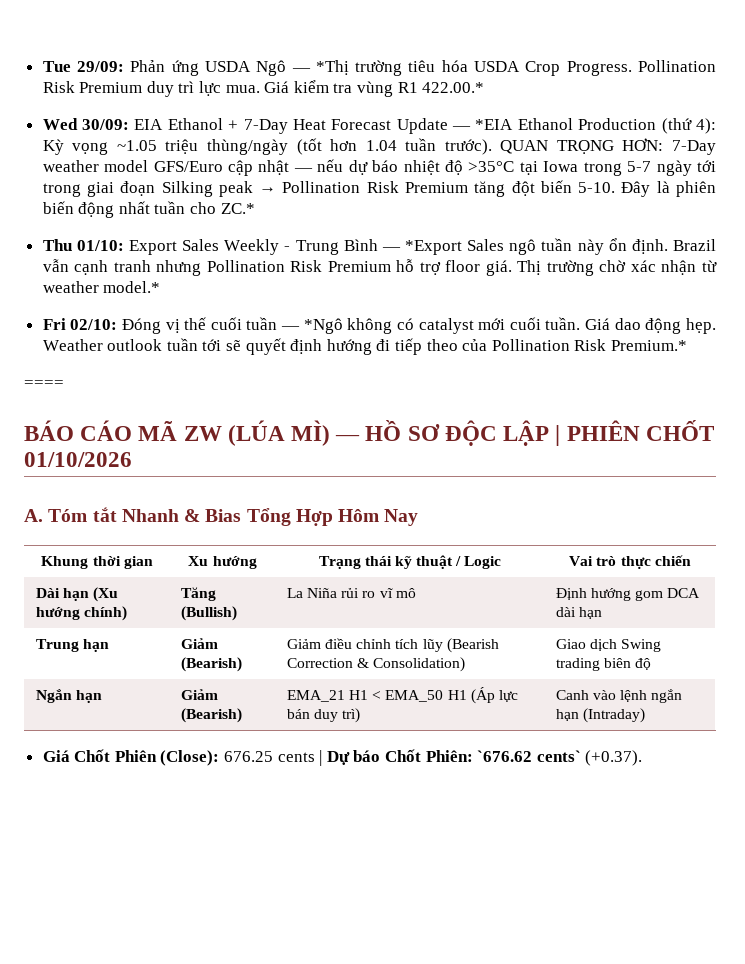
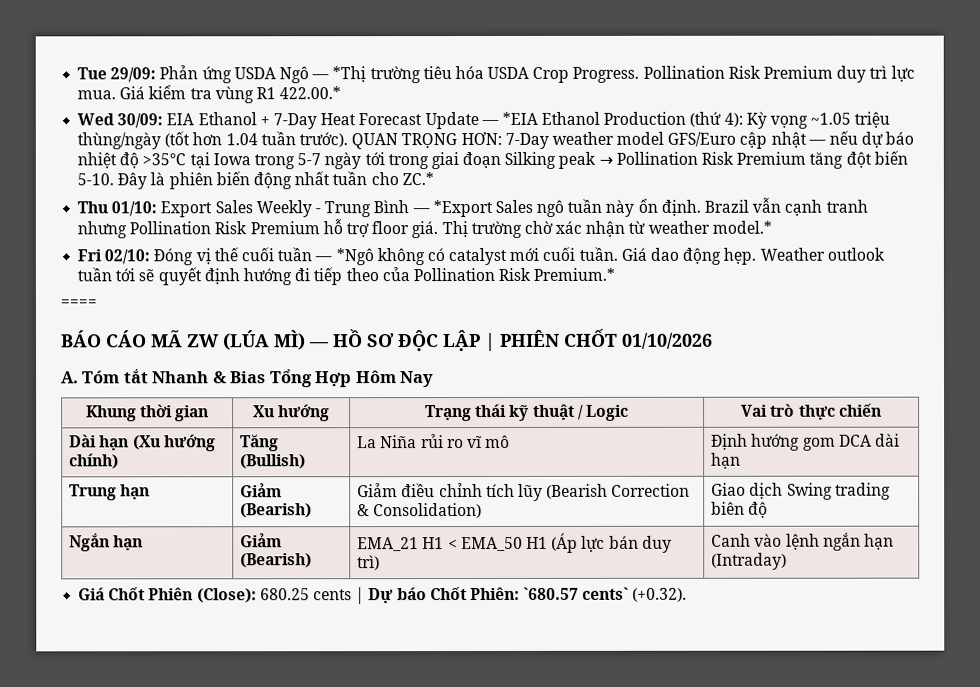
[224,751,274,762] 676.25 -> [259,588,310,601] 680.25
[477,750,643,766] `676.62 cents` (+0.37). -> [523,586,688,602] `680.57 cents` (+0.32).

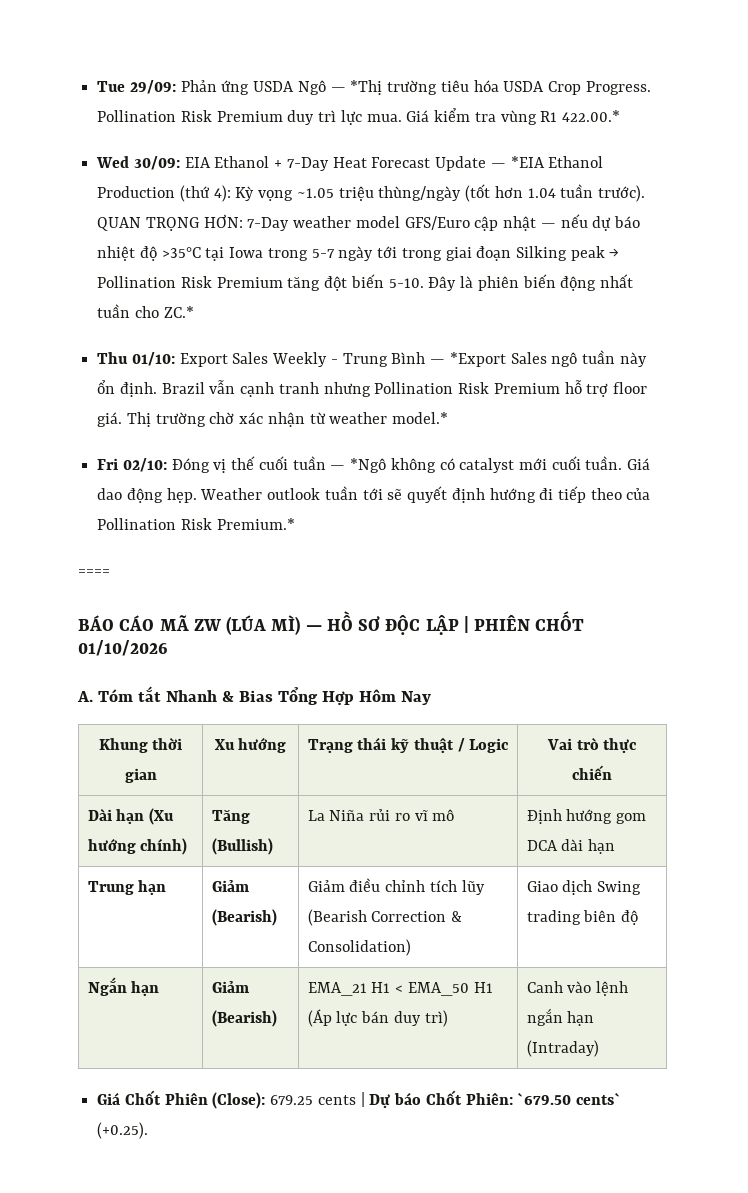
[259,588,310,601] 680.25 -> [270,1095,314,1105] 679.25
[523,586,688,602] `680.57 cents` (+0.32). -> [517,1092,621,1105] [97,1122,149,1139] `679.50 cents` (+0.25).

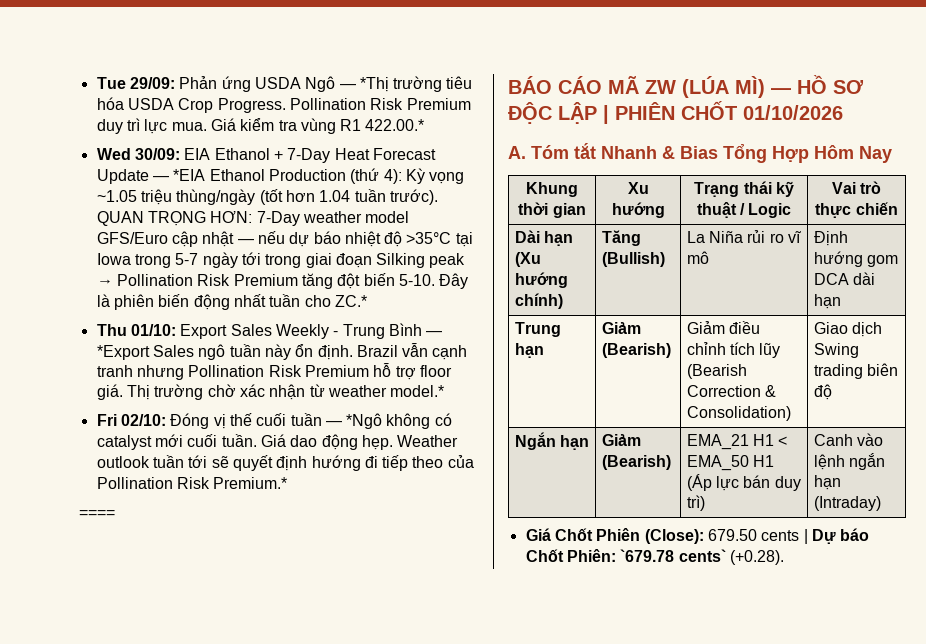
[270,1095,314,1105] 679.25 -> [707,529,757,541] 679.50
[517,1092,621,1105] [97,1122,149,1139] `679.50 cents` (+0.25). -> [620,549,784,565] `679.78 cents` (+0.28).

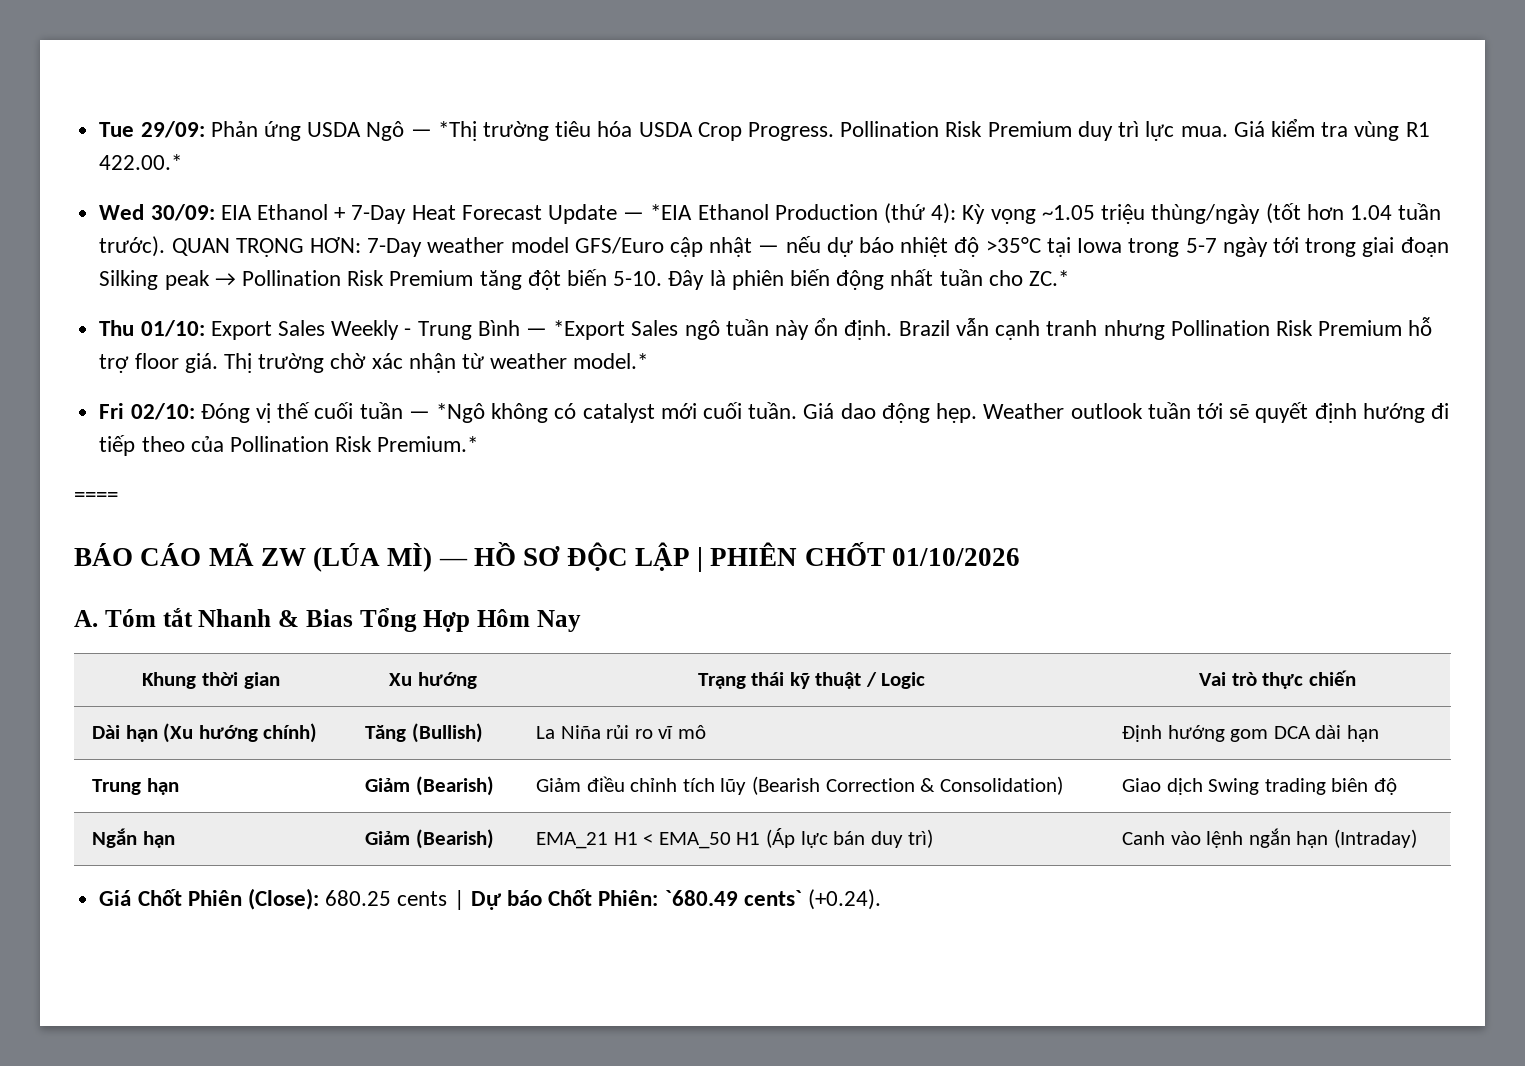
[707,529,757,541] 679.50 -> [325,890,392,906] 680.25
[620,549,784,565] `679.78 cents` (+0.28). -> [664,889,882,910] `680.49 cents` (+0.24).

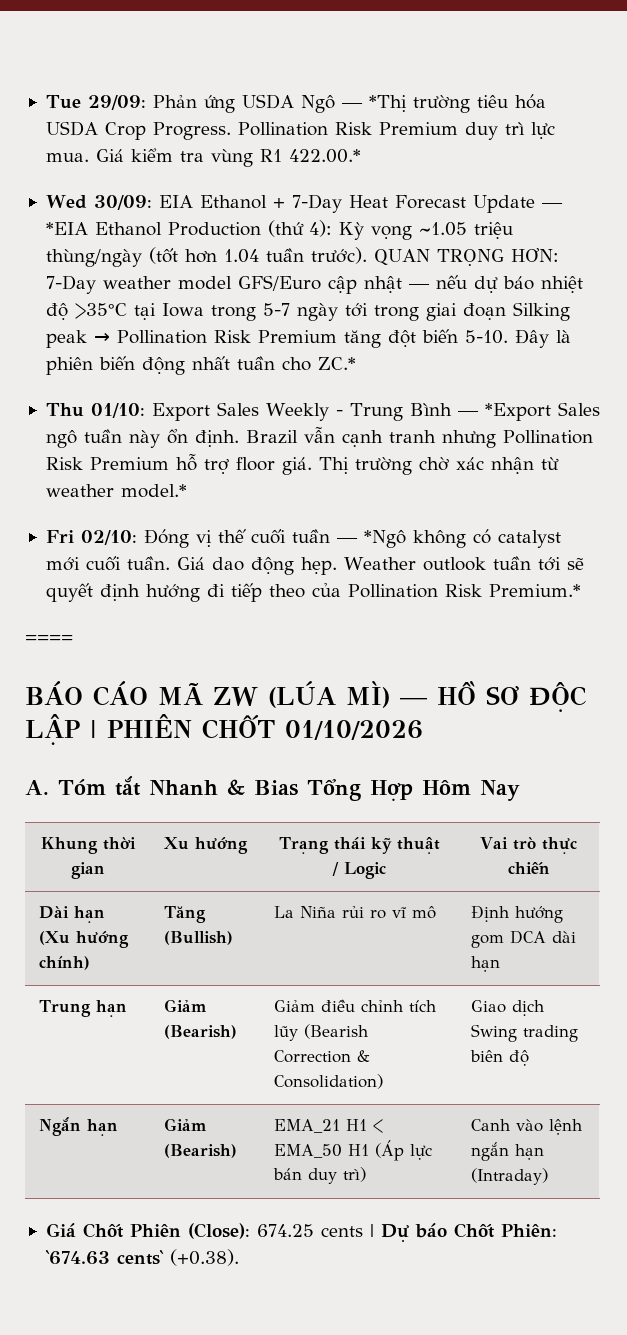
[325,890,392,906] 680.25 -> [256,1224,314,1237] 674.25
[664,889,882,910] `680.49 cents` (+0.24). -> [44,1249,239,1266] `674.63 cents` (+0.38).

